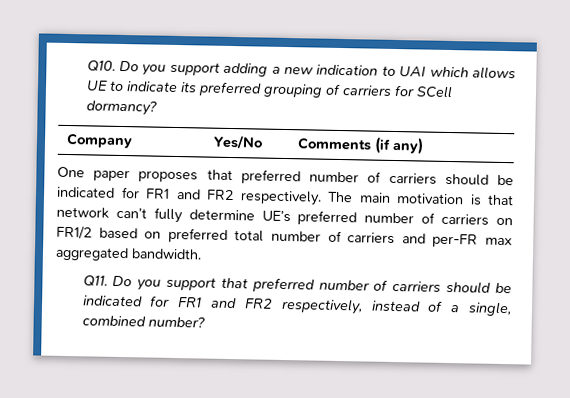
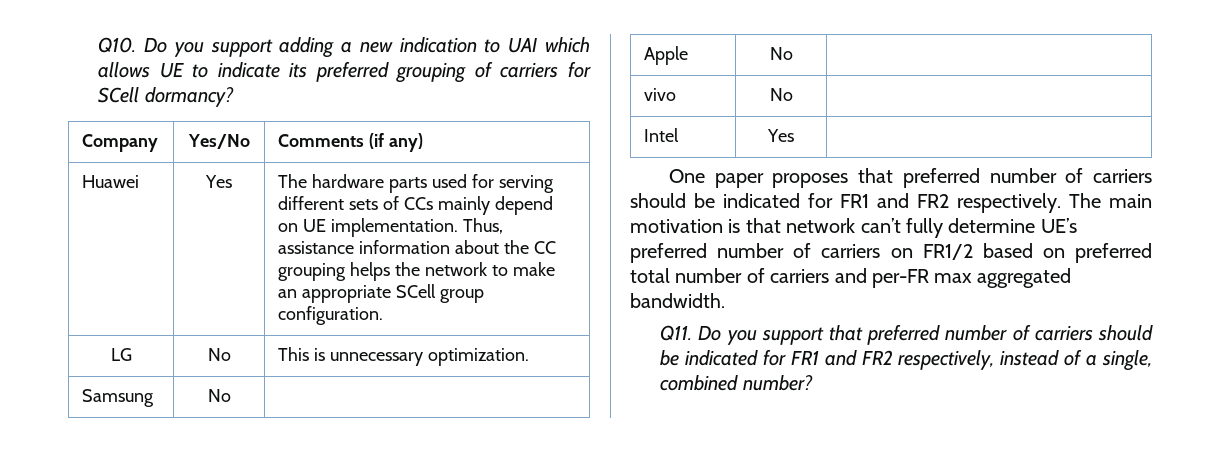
(425, 145) none -> [82,175,140,188] [205,175,232,188] [278,174,554,193] [278,196,553,215] [278,218,503,237] [278,240,556,254] [278,262,555,281] [278,284,484,303] [278,306,384,325] [110,348,132,361] [207,348,231,361] [278,347,529,366] [82,389,155,407] [207,389,231,402] [644,46,689,65] [769,47,793,60] [644,88,677,101] [769,88,793,101] [644,128,680,142] [767,129,794,142] // Huawei | Yes | The hardware parts used for serving different sets of CCs mainly depend on UE implementation. Thus, assistance information about the CC grouping helps the network to make an appropriate SCell group configuration. // LG | No | This is unnecessary optimization. // Samsung | No | // Apple | No | // vivo | No | // Intel | Yes |

